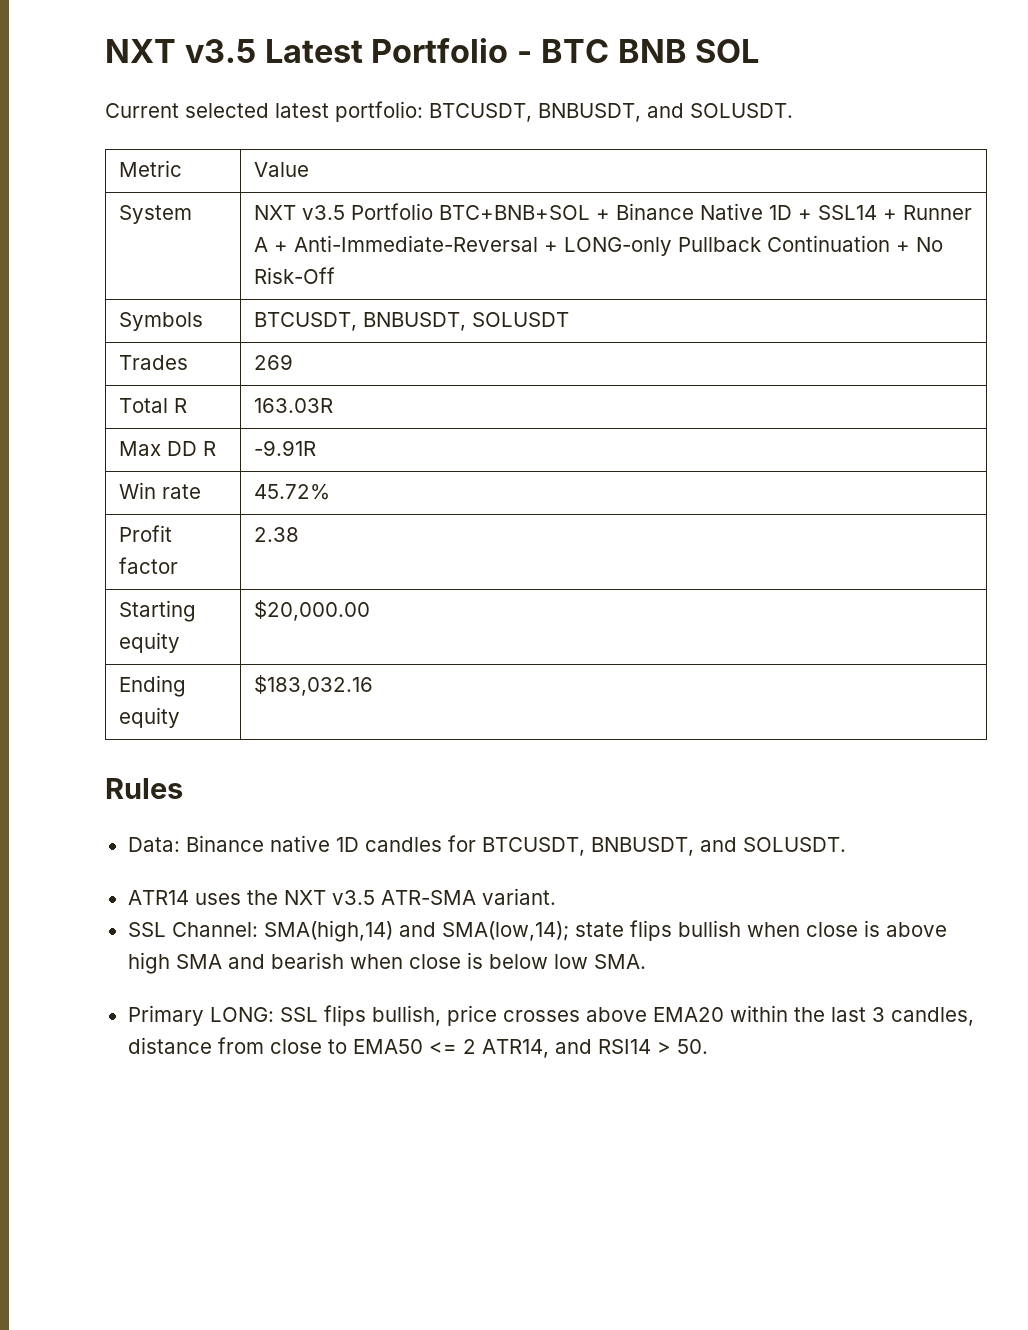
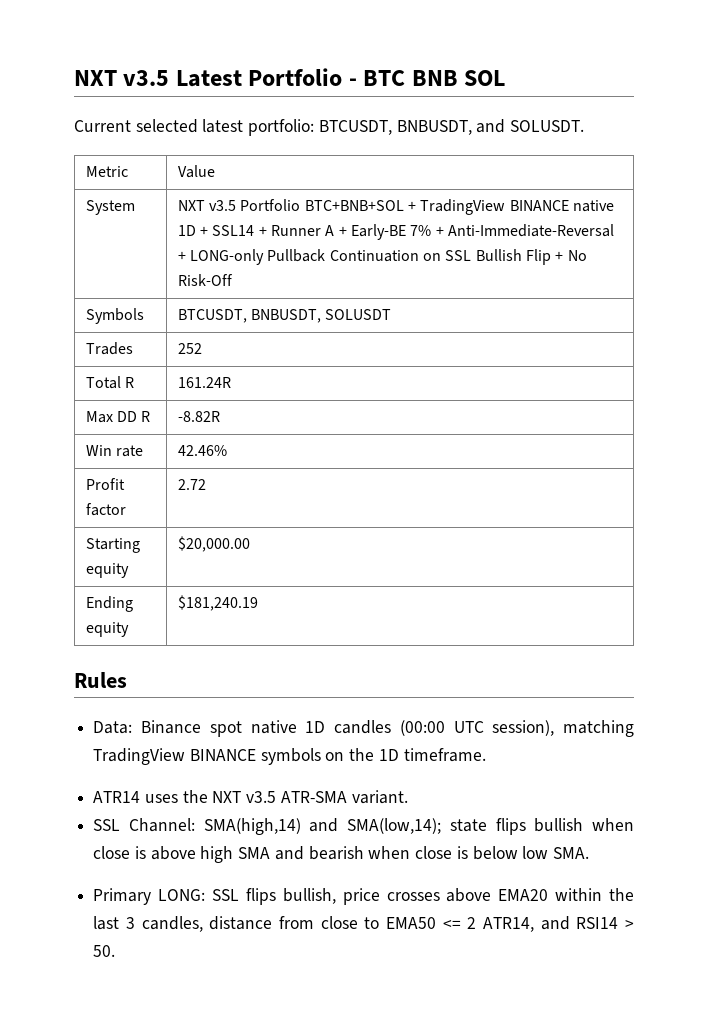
[616,203,764,220] Binance Native -> [420,199,615,215] TradingView BINANCE native
(289, 246) none -> [351,224,444,240] Early-BE 7% +
(891, 243) none -> [423,249,552,265] on SSL Bullish Flip
[254,354,294,370] 269 -> [177,343,202,354] 252
[254,398,334,413] 163.03R -> [177,377,231,388] 161.24R
[254,440,317,456] -9.91R -> [177,411,220,422] -8.82R
[254,484,331,500] 45.72% -> [177,445,227,456] 42.46%
[254,527,300,542] 2.38 -> [177,479,206,490] 2.72
[254,675,374,696] $183,032.16 -> [177,595,258,611] $181,240.19
(264, 843) none -> [209,721,242,737] spot
[447,835,846,856] for BTCUSDT, BNBUSDT, and SOLUSDT. -> [399,720,634,737] [93,748,486,765] (00:00 UTC session), matching TradingView BINANCE symbols on the 1D timeframe.

